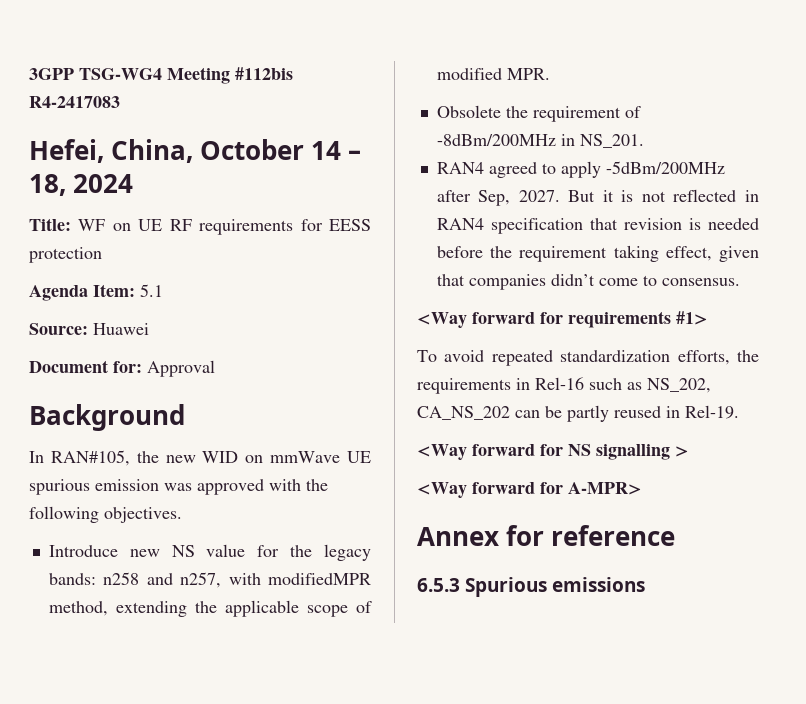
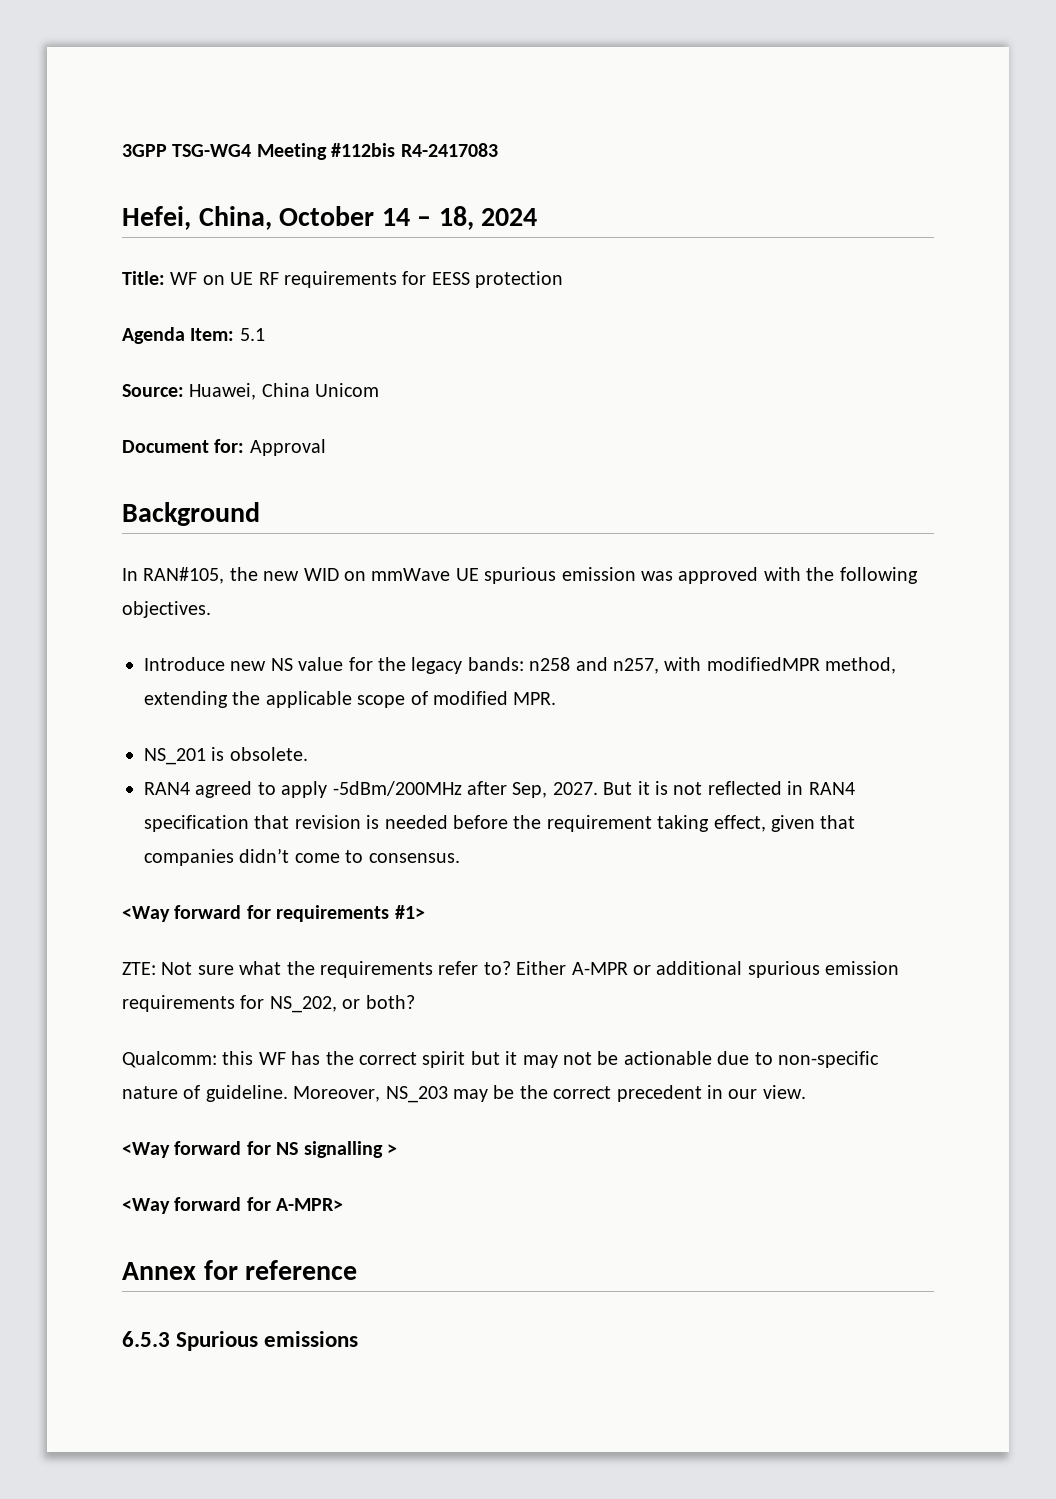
[93,323,149,335] Huawei -> [189,383,380,400] Huawei, China Unicom
[436,105,641,122] [436,134,644,148] Obsolete the requirement of -8dBm/200MHz in NS_201. -> [144,747,308,765] NS_201 is obsolete.
[417,350,759,366] [417,377,711,394] [417,405,739,422] To avoid repeated standardization efforts, the requirements in Rel-16 such as NS_202, CA_NS_202 can be partly reused in Rel-19. -> [122,961,900,978] [122,995,415,1013] [122,1051,879,1068] [122,1085,806,1103] ZTE: Not sure what the requirements refer to? Either A-MPR or additional spurious emission requirements for NS_202, or both? // Qualcomm: this WF has the correct spirit but it may not be actionable due to non-specific nature of guideline. Moreover, NS_203 may be the correct precedent in our view.

